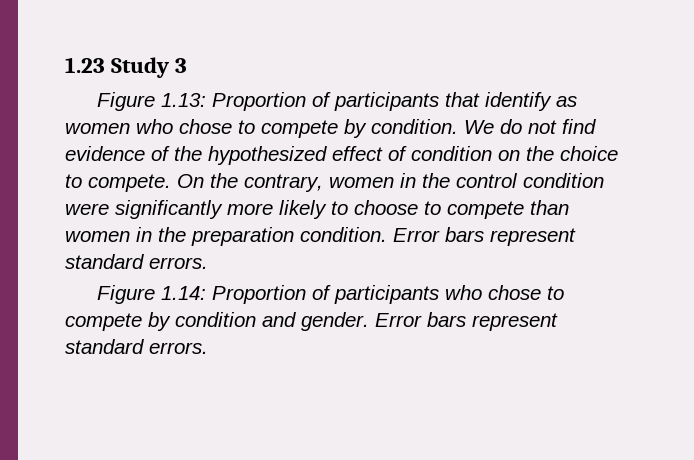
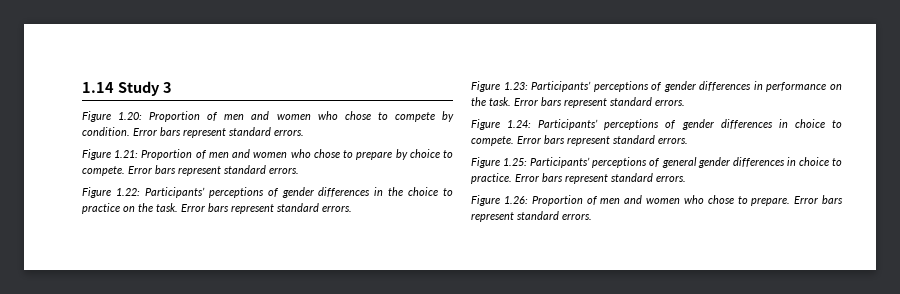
[65,57,105,73] 1.23 -> [82,82,114,93] 1.14
[161,92,578,111] 1.13: Proportion of participants that identify as -> [118,111,270,122] 1.20: Proportion of men and
[464,119,596,134] [65,146,618,165] [65,173,604,192] [65,200,569,219] [65,227,576,246] [65,254,208,269] [97,285,565,304] [65,312,558,331] [65,339,208,354] We do not find evidence of the hypothesized effect of condition on the choice to compete. On the contrary, women in the control condition were significantly more likely to choose to compete than women in the preparation condition. Error bars represent standard errors. // Figure 1.14: Proportion of participants who chose to compete by condition and gender. Error bars represent standard errors. -> [133,127,304,138] [82,149,453,160] [82,165,299,176] [82,187,453,198] [82,203,352,214] [471,81,842,92] [471,97,685,108] [471,119,842,130] [471,135,688,146] [471,157,843,168] [471,173,686,184] [471,195,843,206] [471,211,592,222] Error bars represent standard errors. // Figure 1.21: Proportion of men and women who chose to prepare by choice to compete. Error bars represent standard errors. // Figure 1.22: Participants’ perceptions of gender differences in the choice to practice on the task. Error bars represent standard errors. // Figure 1.23: Participants’ perceptions of gender differences in performance on the task. Error bars represent standard errors. // Figure 1.24: Participants’ perceptions of gender differences in choice to compete. Error bars represent standard errors. // Figure 1.25: Participants’ perceptions of general gender differences in choice to practice. Error bars represent standard errors. // Figure 1.26: Proportion of men and women who chose to prepare. Error bars represent standard errors.

